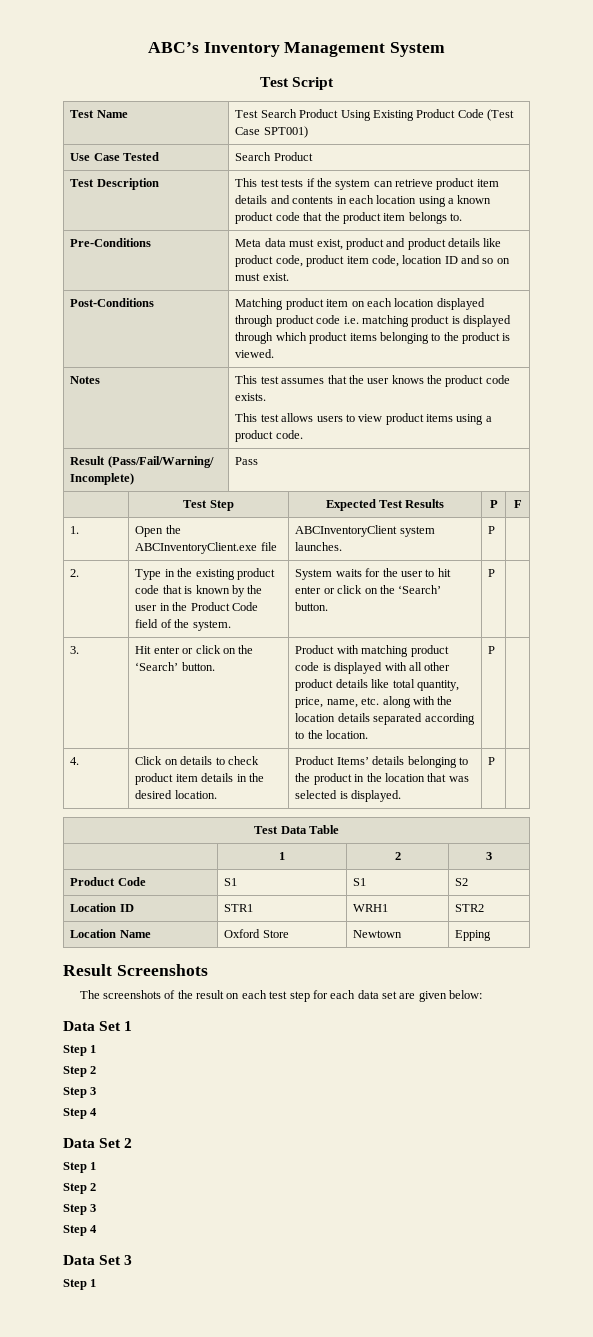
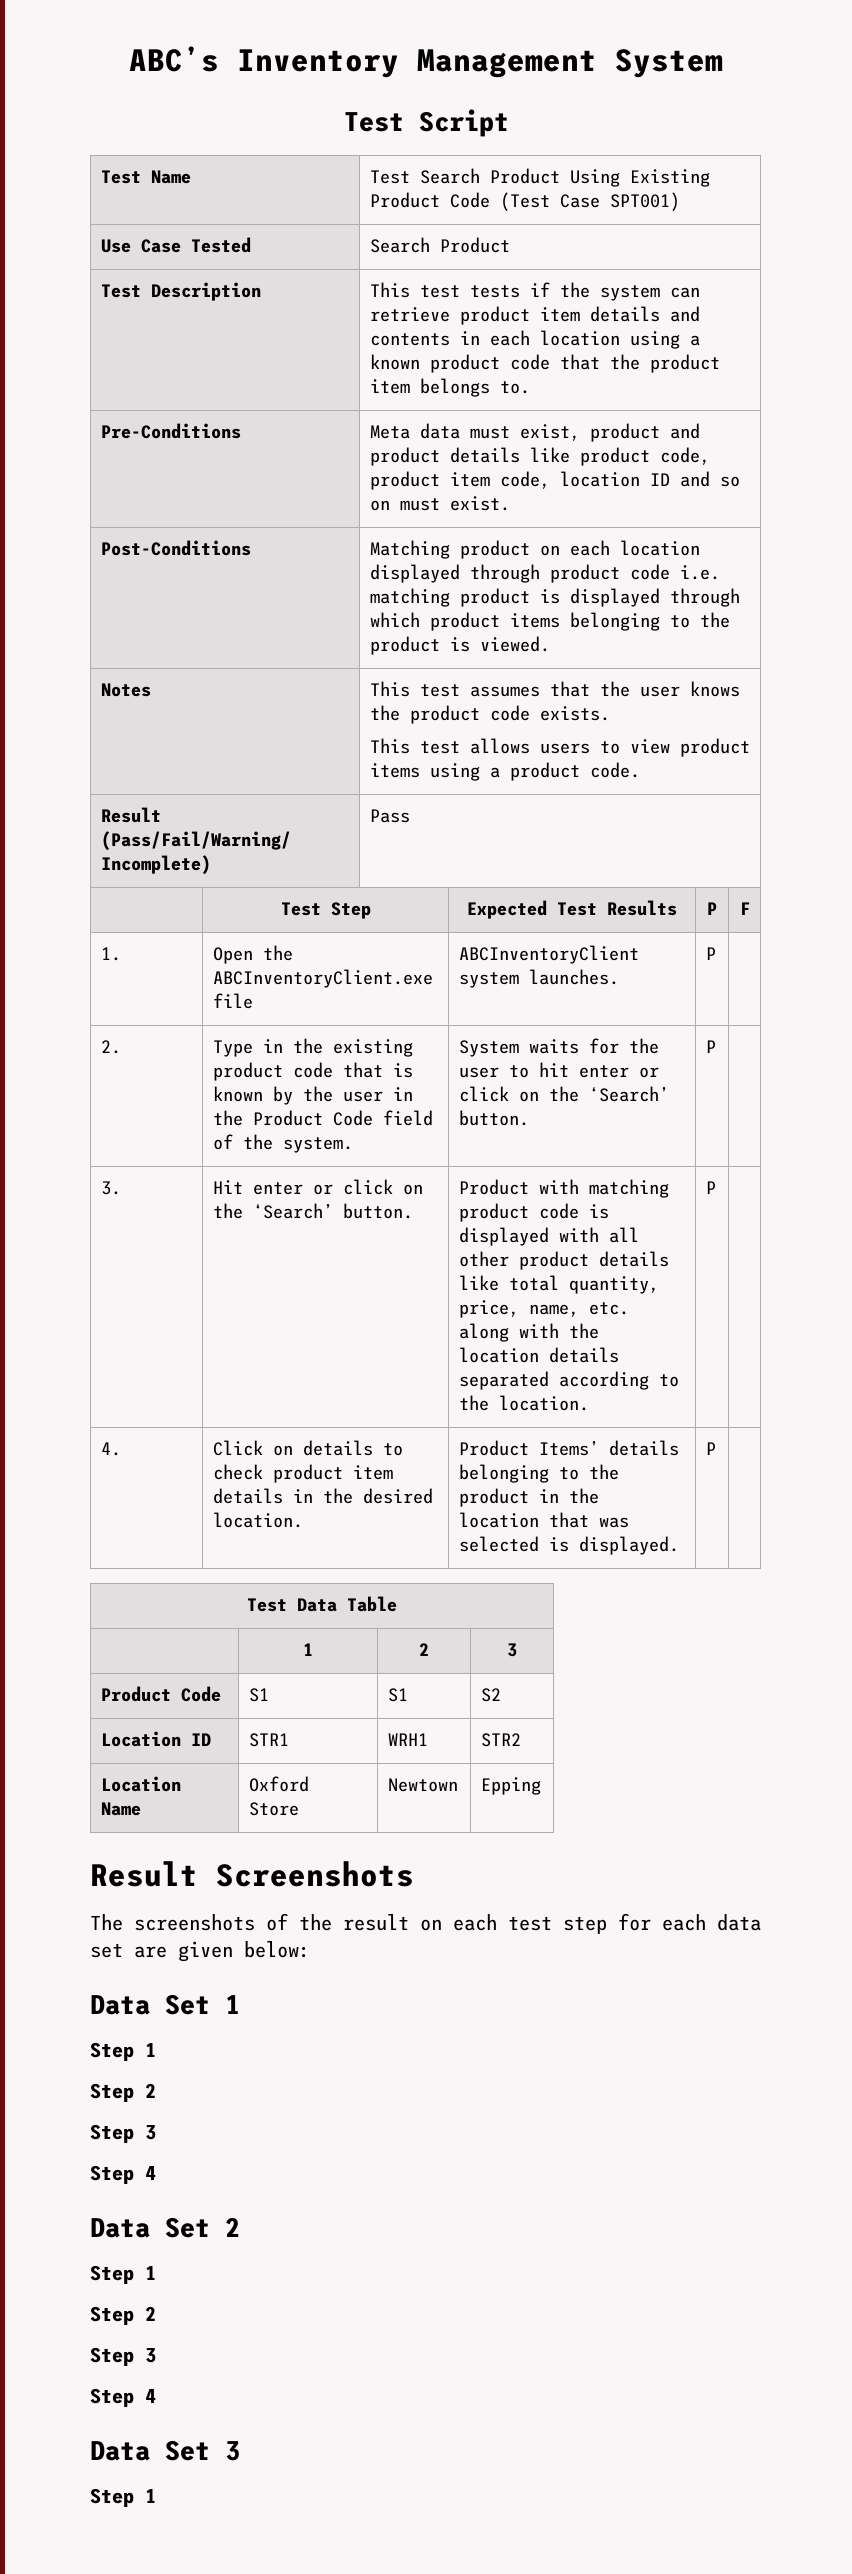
[326,299,349,307] item -> (530, 549) none

